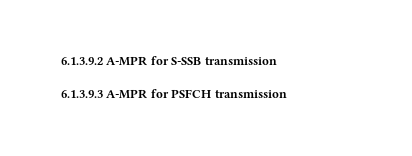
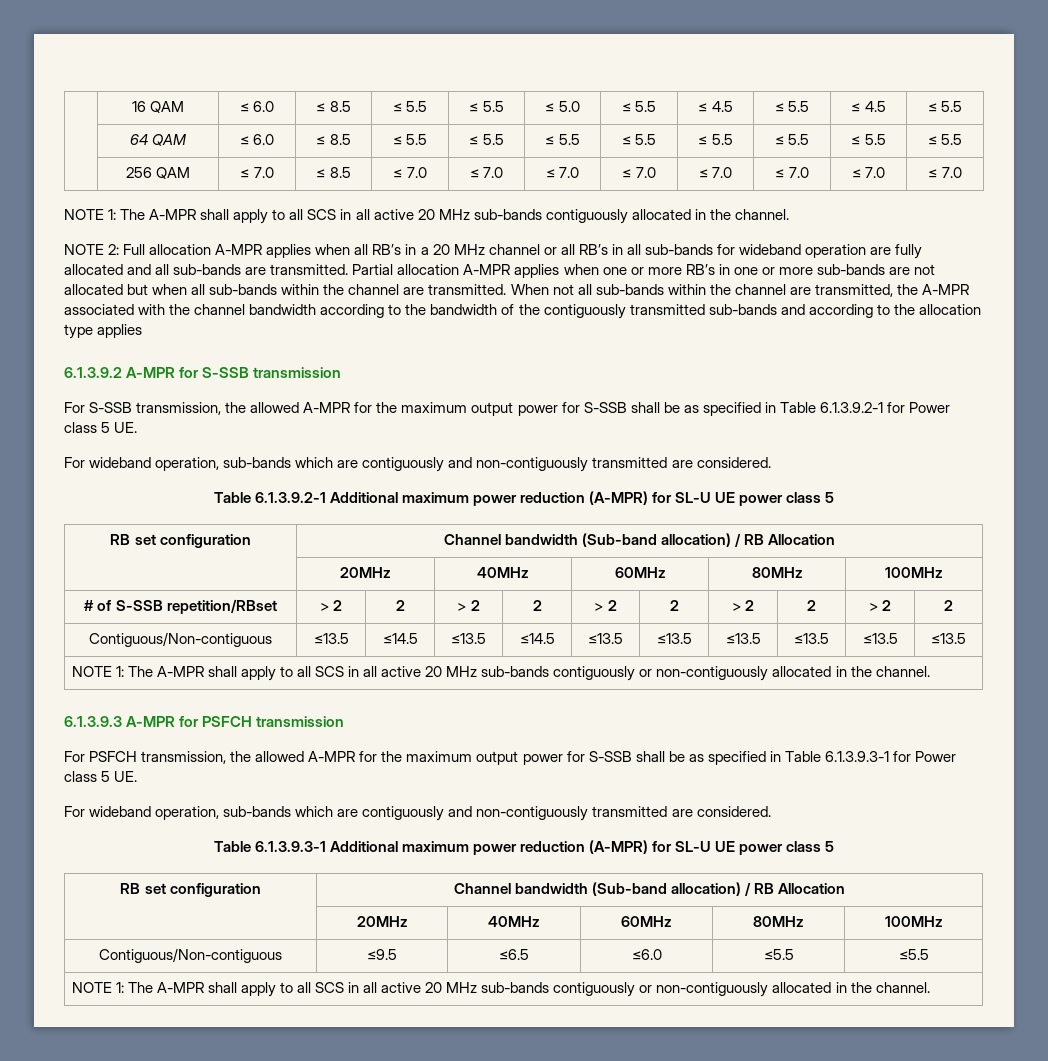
(61, 61) none -> [131,101,185,113] [239,101,275,112] [316,101,351,112] [392,101,428,112] [469,101,504,112] [545,101,580,112] [621,101,657,112] [698,101,733,112] [774,101,810,112] [851,101,886,112] [927,101,963,112] [129,134,187,146] [239,134,275,145] [316,134,351,145] [392,134,428,145] [469,134,504,145] [545,134,580,145] [621,134,657,145] [698,134,733,145] [774,134,810,145] [851,134,886,145] [927,134,963,145] [125,167,191,179] [240,167,274,178] [316,167,351,178] [393,167,427,178] [469,167,504,178] [545,167,580,178] [622,167,656,178] [698,167,733,178] [775,167,809,178] [851,167,886,178] [928,167,962,178] [64,209,789,224] [64,244,923,259] [64,264,936,278] [64,284,969,297] [64,304,981,319] [64,324,143,339] | 16 QAM | ≤ 6.0 | ≤ 8.5 | ≤ 5.5 | ≤ 5.5 | ≤ 5.0 | ≤ 5.5 | ≤ 4.5 | ≤ 5.5 | ≤ 4.5 | ≤ 5.5 // | 64 QAM | ≤ 6.0 | ≤ 8.5 | ≤ 5.5 | ≤ 5.5 | ≤ 5.5 | ≤ 5.5 | ≤ 5.5 | ≤ 5.5 | ≤ 5.5 | ≤ 5.5 // | 256 QAM | ≤ 7.0 | ≤ 8.5 | ≤ 7.0 | ≤ 7.0 | ≤ 7.0 | ≤ 7.0 | ≤ 7.0 | ≤ 7.0 | ≤ 7.0 | ≤ 7.0 // NOTE 1: The A-MPR shall apply to all SCS in all active 20 MHz sub-bands contiguously allocated in the channel. // NOTE 2: Full allocation A-MPR applies when all RB’s in a 20 MHz channel or all RB’s in all sub-bands for wideband operation are fully allocated and all sub-bands are transmitted. Partial allocation A-MPR applies when one or more RB’s in one or more sub-bands are not allocated but when all sub-bands within the channel are transmitted. When not all sub-bands within the channel are transmitted, the A-MPR associated with the channel bandwidth according to the bandwidth of the contiguously transmitted sub-bands and according to the allocation type applies //
(277, 61) none -> [64,402,951,416] [64,422,138,433] [64,457,771,472] [213,491,835,506] [110,534,251,548] [443,533,836,547] [340,567,391,578] [477,567,529,578] [614,567,666,578] [751,567,803,578] [885,567,943,578] [84,599,277,614] [319,600,343,611] [395,600,405,611] [457,600,480,611] [532,600,542,611] [594,600,617,611] [669,600,679,611] [731,600,755,611] [807,600,816,611] [868,600,892,611] [944,600,953,611] [89,632,272,647] [313,633,349,644] [382,633,418,644] [451,633,486,644] [519,633,555,644] [588,633,623,644] [656,633,692,644] [725,633,761,644] [794,633,829,644] [862,633,898,644] [931,633,966,644] [71,666,930,681] // For S-SSB transmission, the allowed A-MPR for the maximum output power for S-SSB shall be as specified in Table 6.1.3.9.2-1 for Power class 5 UE. // For wideband operation, sub-bands which are contiguously and non-contiguously transmitted are considered. // Table 6.1.3.9.2-1 Additional maximum power reduction (A-MPR) for SL-U UE power class 5 // RB set configuration | Channel bandwidth (Sub-band allocation) / RB Allocation // | 20MHz | 40MHz | 60MHz | 80MHz | 100MHz // # of S-SSB repetition/RBset | > 2 | 2 | > 2 | 2 | > 2 | 2 | > 2 | 2 | > 2 | 2 // Contiguous/Non-contiguous | ≤13.5 | ≤14.5 | ≤13.5 | ≤14.5 | ≤13.5 | ≤13.5 | ≤13.5 | ≤13.5 | ≤13.5 | ≤13.5 // NOTE 1: The A-MPR shall apply to all SCS in all active 20 MHz sub-bands contiguously or non-contiguously allocated in the channel.
(287, 94) none -> [64,751,957,765] [64,771,138,782] [64,806,771,821] [213,840,835,855] [120,883,261,897] [453,882,846,896] [356,916,408,927] [488,916,540,927] [621,916,672,927] [753,916,804,927] [884,916,943,927] [99,948,282,963] [367,949,397,960] [499,949,529,960] [631,949,662,960] [763,949,794,960] [898,949,929,960] [71,982,930,997] // For PSFCH transmission, the allowed A-MPR for the maximum output power for S-SSB shall be as specified in Table 6.1.3.9.3-1 for Power class 5 UE. // For wideband operation, sub-bands which are contiguously and non-contiguously transmitted are considered. // Table 6.1.3.9.3-1 Additional maximum power reduction (A-MPR) for SL-U UE power class 5 // RB set configuration | Channel bandwidth (Sub-band allocation) / RB Allocation // | 20MHz | 40MHz | 60MHz | 80MHz | 100MHz // Contiguous/Non-contiguous | ≤9.5 | ≤6.5 | ≤6.0 | ≤5.5 | ≤5.5 // NOTE 1: The A-MPR shall apply to all SCS in all active 20 MHz sub-bands contiguously or non-contiguously allocated in the channel.

